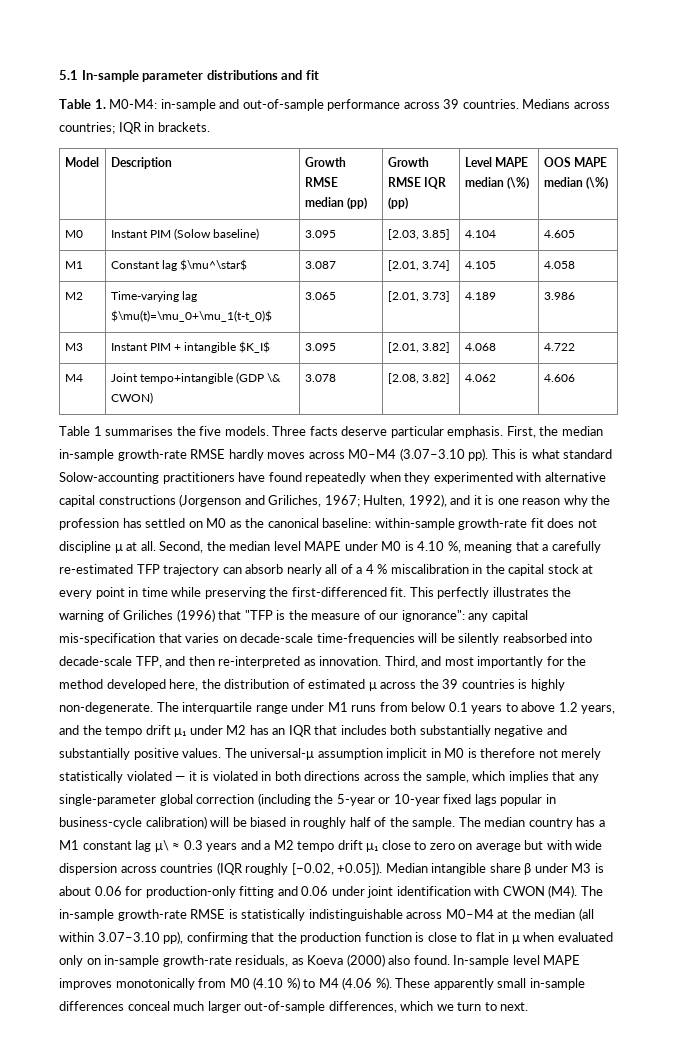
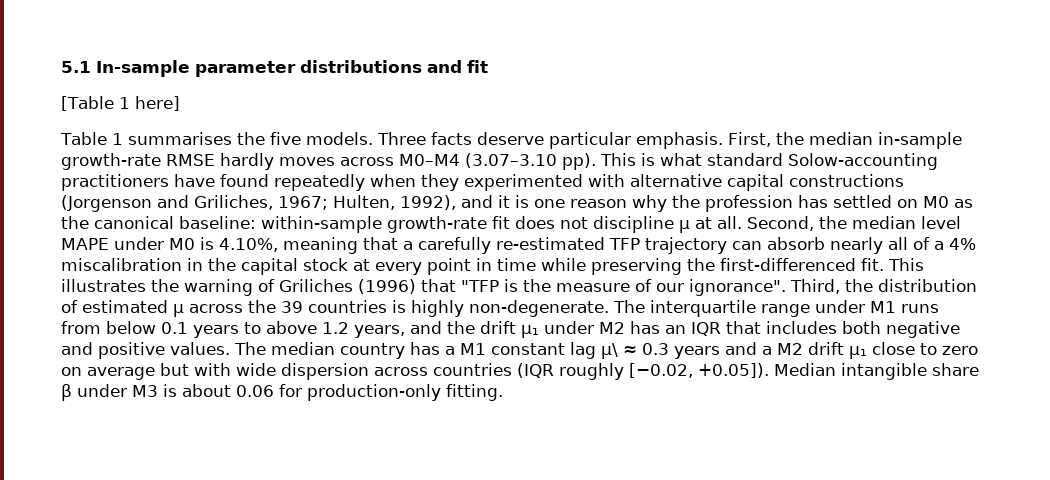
[59,99,610,111] [59,122,210,134] [64,157,99,167] [110,157,172,169] [304,157,346,167] [304,177,338,187] [304,197,368,209] [387,157,429,167] [387,177,447,189] [387,197,408,209] [464,157,529,167] [464,177,530,189] [543,157,608,167] [543,177,609,189] [64,230,83,238] [110,228,260,240] [304,230,336,238] [387,229,451,240] [464,230,496,238] [543,230,575,238] [64,261,83,269] [110,259,248,271] [304,261,336,269] [387,260,451,271] [464,261,496,269] [543,261,575,269] [64,292,83,300] [110,291,198,302] [110,310,272,322] [304,292,336,300] [387,291,451,302] [464,292,496,300] [543,292,575,300] [64,343,83,351] [110,341,271,353] [304,343,336,351] [387,342,451,353] [464,343,496,351] [543,343,575,351] [64,374,83,382] [110,372,282,384] [110,392,153,404] [304,374,336,382] [387,373,451,384] [464,374,496,382] [543,374,575,382] Table 1. M0-M4: in-sample and out-of-sample performance across 39 countries. Medians across countries; IQR in brackets. // Model | Description | Growth RMSE median (pp) | Growth RMSE IQR (pp) | Level MAPE median (\%) | OOS MAPE median (\%) // M0 | Instant PIM (Solow baseline) | 3.095 | [2.03, 3.85] | 4.104 | 4.605 // M1 | Constant lag $\mu^\star$ | 3.087 | [2.01, 3.74] | 4.105 | 4.058 // M2 | Time-varying lag $\mu(t)=\mu_0+\mu_1(t-t_0)$ | 3.065 | [2.01, 3.73] | 4.189 | 3.986 // M3 | Instant PIM + intangible $K_I$ | 3.095 | [2.01, 3.82] | 4.068 | 4.722 // M4 | Joint tempo+intangible (GDP \& CWON) | 3.078 | [2.08, 3.82] | 4.062 | 4.606 -> [61,96,180,111] [Table 1 here]
[417,541,461,553] 4.10 %, -> [219,238,278,252] 4.10%,
[365,564,388,574] 4 % -> [949,238,976,250] 4%
[437,587,490,599] perfectly -> (924, 264) none
[401,610,528,622] [59,633,593,645] [59,656,587,668] [59,679,199,691] ignorance": any capital mis-specification that varies on decade-scale time-frequencies will be silently reabsorbed into decade-scale TFP, and then re-interpreted as innovation. Third, and most importantly for the method developed here, -> [689,279,840,296] ignorance". Third,
[105,726,143,737] tempo -> (475, 327) none
[419,725,491,737] substantially -> (881, 327) none
[59,748,130,760] substantially -> (93, 348) none
[250,748,602,760] [59,771,599,783] [59,793,556,806] [59,816,481,829] universal-μ assumption implicit in M0 is therefore not merely statistically violated — it is violated in both directions across the sample, which implies that any single-parameter global correction (including the 5-year or 10-year fixed lags popular in business-cycle calibration) will be biased in roughly half of the sample. The -> (266, 348) none
[297,841,335,852] tempo -> (803, 349) none
[239,885,603,898] [59,908,594,921] [59,931,613,944] [59,954,581,967] [59,977,585,990] [59,1001,529,1013] fitting and 0.06 under joint identification with CWON (M4). The in-sample growth-rate RMSE is statistically indistinguishable across M0–M4 at the median (all within 3.07–3.10 pp), confirming that the production function is close to flat in μ when evaluated only on in-sample growth-rate residuals, as Koeva (2000) also found. In-sample level MAPE improves monotonically from M0 (4.10 %) to M4 (4.06 %). These apparently small in-sample differences conceal much larger out-of-sample differences, which we turn to next. -> [446,384,503,401] fitting.

